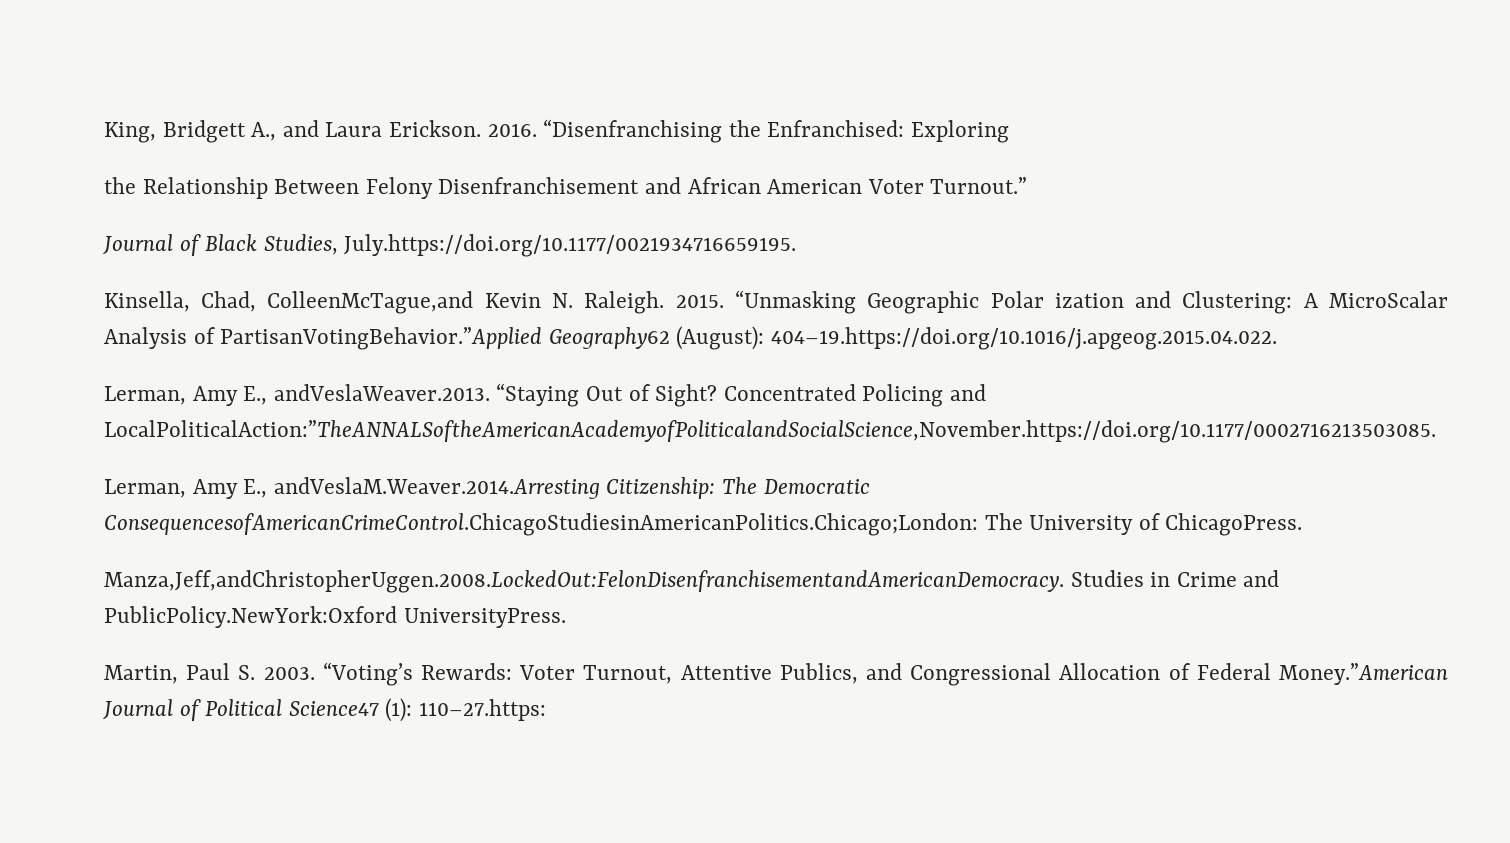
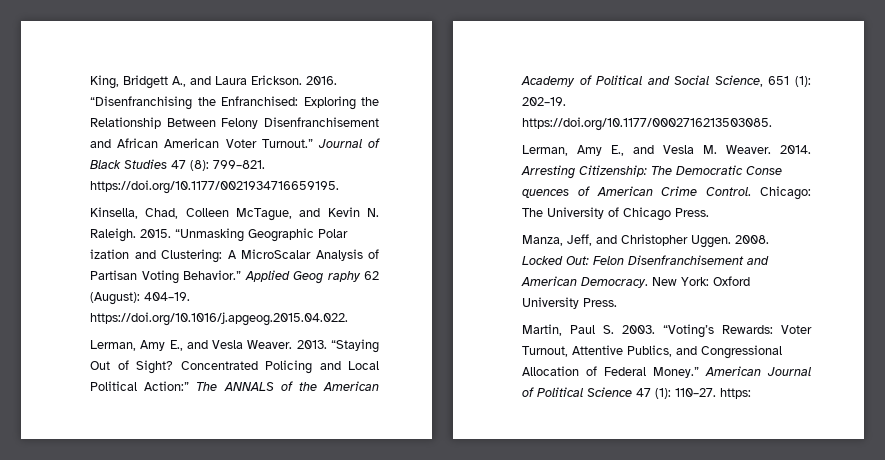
(1010, 131) // -> (356, 103) none
(1028, 185) // -> (313, 143) none
[263,234,797,257] Studies, July.https://doi.org/10.1177/0021934716659195. -> [124,159,266,171] [90,180,340,194] Studies 47 (8): 799–821. https://doi.org/10.1177/0021934716659195.
[267,291,474,314] ColleenMcTague,and -> [185,208,321,221] Colleen McTague, and
[220,326,1277,350] [103,384,490,406] PartisanVotingBehavior.”Applied Geography62 (August): 404–19.https://doi.org/10.1016/j.apgeog.2015.04.022. // Lerman, Amy E., andVeslaWeaver.2013. -> [90,270,379,284] [90,292,191,305] [90,312,349,326] [90,340,327,351] Partisan Voting Behavior.” Applied Geog raphy 62 (August): 404–19. https://doi.org/10.1016/j.apgeog.2015.04.022. // Lerman, Amy E., and Vesla Weaver. 2013.
[103,420,1436,443] [103,477,870,499] [103,513,1303,536] [103,570,1280,593] [103,606,566,628] LocalPoliticalAction:”TheANNALSoftheAmericanAcademyofPoliticalandSocialScience,November.https://doi.org/10.1177/0002716213503085. // Lerman, Amy E., andVeslaM.Weaver.2014.Arresting Citizenship: The Democratic ConsequencesofAmericanCrimeControl.ChicagoStudiesinAmericanPolitics.Chicago;London: The University of ChicagoPress. // Manza,Jeff,andChristopherUggen.2008.LockedOut:FelonDisenfranchisementandAmericanDemocracy. Studies in Crime and PublicPolicy.NewYork:Oxford UniversityPress. -> [348,361,379,370] [90,381,379,391] [521,75,811,87] [522,97,567,106] [522,117,773,131] [522,145,811,156] [521,165,783,179] [522,186,811,200] [522,207,710,221] [522,234,770,248] [522,255,770,265] [521,276,751,288] [522,297,618,309] Local Political Action:” The ANNALS of the American Academy of Political and Social Science, 651 (1): 202–19. https://doi.org/10.1177/0002716213503085. // Lerman, Amy E., and Vesla M. Weaver. 2014. Arresting Citizenship: The Democratic Conse quences of American Crime Control. Chicago: The University of Chicago Press. // Manza, Jeff, and Christopher Uggen. 2008. Locked Out: Felon Disenfranchisement and American Democracy. New York: Oxford University Press.
[1279,663,1449,685] Money.”American -> [653,366,762,378] Money.” American
[288,698,546,722] Science47 (1): 110–27.https: -> [587,387,752,399] Science 47 (1): 110–27. https:

